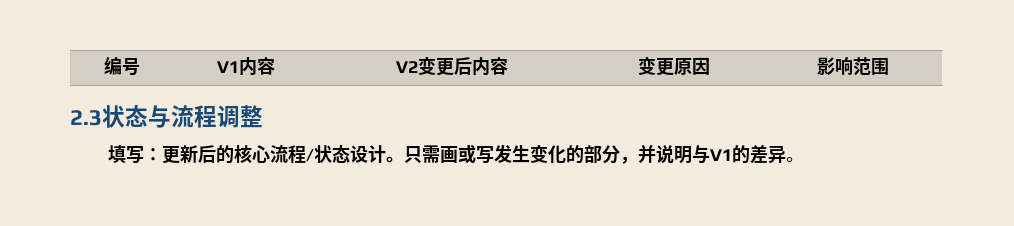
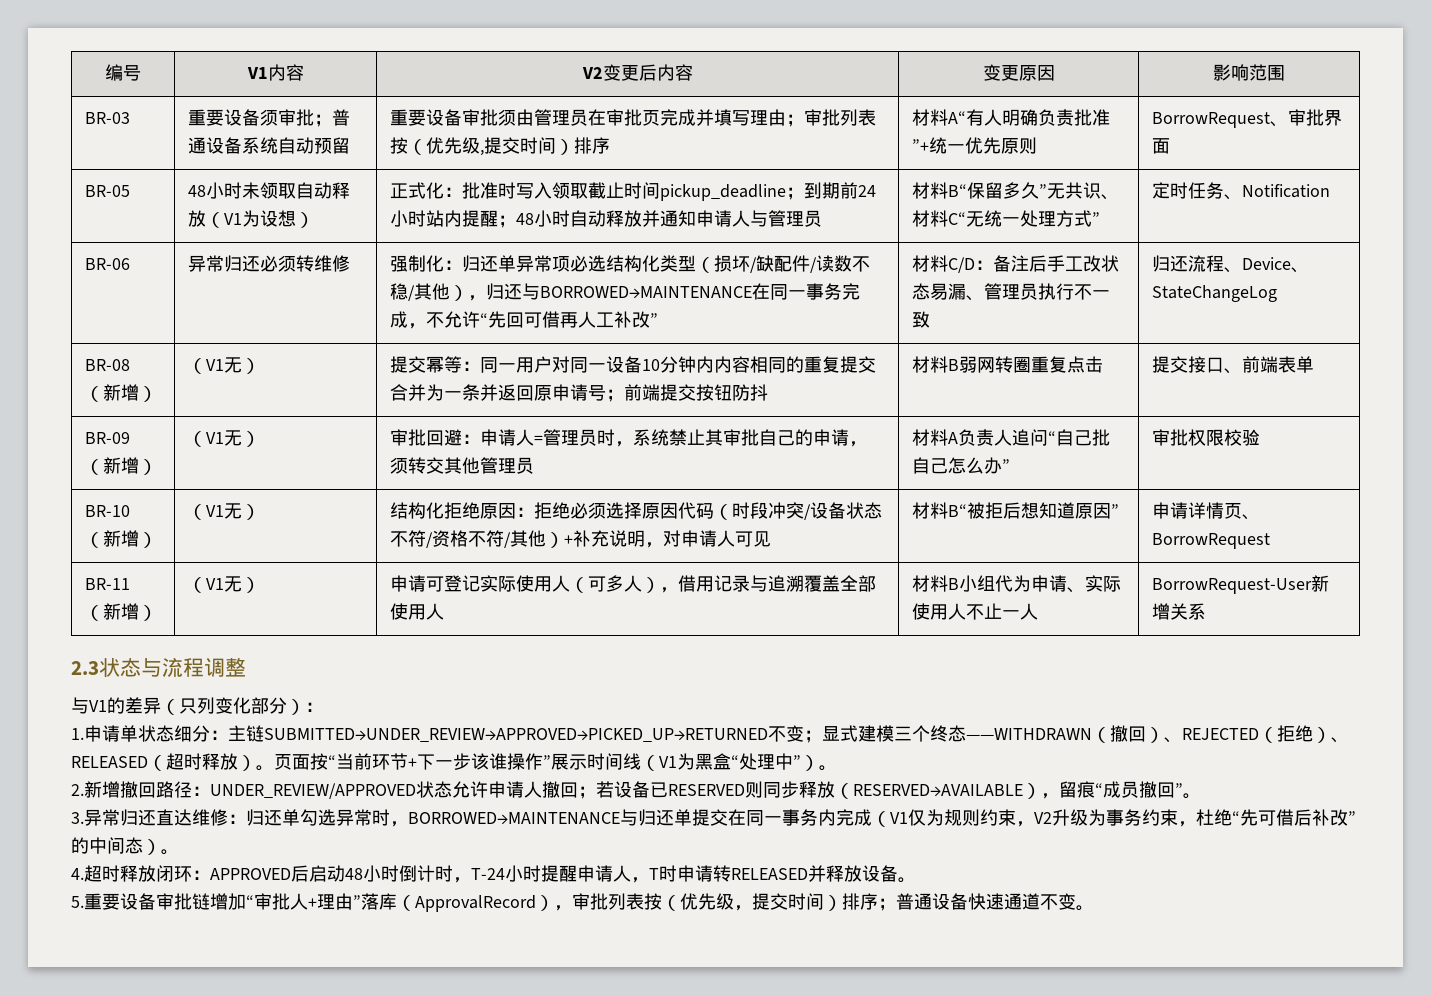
(889, 66) none -> [85,112,131,124] [188,109,351,127] [188,137,351,154] [390,109,877,127] [390,137,611,156] [912,109,1111,126] [912,137,1038,154] [1152,109,1343,128] [1152,138,1171,154] [85,185,131,197] [188,182,351,199] [188,210,315,228] [390,182,877,201] [390,210,823,228] [912,182,1120,200] [912,210,1101,227] [1152,182,1331,200] [85,258,131,270] [188,255,351,272] [390,255,871,273] [390,283,861,301] [390,311,659,329] [912,255,1120,273] [912,283,1111,301] [912,311,931,328] [1152,255,1310,273] [1152,285,1278,302] [85,359,131,371] [85,384,158,402] [188,357,261,374] [390,356,877,373] [390,384,769,402] [912,356,1104,373] [1152,356,1315,374] [85,432,131,444] [85,457,158,475] [188,430,261,447] [390,429,868,447] [390,457,535,474] [912,429,1111,446] [912,457,1011,474] [1152,429,1261,446] [85,505,131,517] [85,530,158,548] [188,503,261,520] [390,502,883,520] [390,530,772,548] [912,502,1120,519] [1152,502,1261,520] [1152,533,1271,549] [85,578,131,590] [85,603,158,621] [188,576,261,593] [390,575,877,593] [390,603,445,620] [912,575,1122,593] [912,603,1039,620] [1152,575,1330,594] [1152,603,1207,620] // BR-03 | 重要设备须审批；普通设备系统自动预留 | 重要设备审批须由管理员在审批页完成并填写理由；审批列表按（优先级,提交时间）排序 | 材料A“有人明确负责批准”+统一优先原则 | BorrowRequest、审批界面 // BR-05 | 48小时未领取自动释放（V1为设想） | 正式化：批准时写入领取截止时间pickup_deadline；到期前24小时站内提醒；48小时自动释放并通知申请人与管理员 | 材料B“保留多久”无共识、材料C“无统一处理方式” | 定时任务、Notification // BR-06 | 异常归还必须转维修 | 强制化：归还单异常项必选结构化类型（损坏/缺配件/读数不稳/其他），归还与BORROWED→MAINTENANCE在同一事务完成，不允许“先回可借再人工补改” | 材料C/D：备注后手工改状态易漏、管理员执行不一致 | 归还流程、Device、StateChangeLog // BR-08（新增） | （V1无） | 提交幂等：同一用户对同一设备10分钟内内容相同的重复提交合并为一条并返回原申请号；前端提交按钮防抖 | 材料B弱网转圈重复点击 | 提交接口、前端表单 // BR-09（新增） | （V1无） | 审批回避：申请人=管理员时，系统禁止其审批自己的申请，须转交其他管理员 | 材料A负责人追问“自己批自己怎么办” | 审批权限校验 // BR-10（新增） | （V1无） | 结构化拒绝原因：拒绝必须选择原因代码（时段冲突/设备状态不符/资格不符/其他）+补充说明，对申请人可见 | 材料B“被拒后想知道原因” | 申请详情页、BorrowRequest // BR-11（新增） | （V1无） | 申请可登记实际使用人（可多人），借用记录与追溯覆盖全部使用人 | 材料B小组代为申请、实际使用人不止一人 | BorrowRequest-User新增关系
[107,144,786,164] 填写：更新后的核心流程/状态设计。只需画或写发生变化的部分，并说明与V1的差异 -> [71,697,323,715] [71,725,1349,743] [71,753,837,771] [71,781,1201,799] [71,809,1356,827] [71,837,179,855] [71,865,916,883] [71,893,1076,912] 与V1的差异（只列变化部分）： // 1.申请单状态细分：主链SUBMITTED→UNDER_REVIEW→APPROVED→PICKED_UP→RETURNED不变；显式建模三个终态——WITHDRAWN（撤回）、REJECTED（拒绝）、RELEASED（超时释放）。页面按“当前环节+下一步该谁操作”展示时间线（V1为黑盒“处理中”）。 // 2.新增撤回路径：UNDER_REVIEW/APPROVED状态允许申请人撤回；若设备已RESERVED则同步释放（RESERVED→AVAILABLE），留痕“成员撤回”。 // 3.异常归还直达维修：归还单勾选异常时，BORROWED→MAINTENANCE与归还单提交在同一事务内完成（V1仅为规则约束，V2升级为事务约束，杜绝“先可借后补改”的中间态）。 // 4.超时释放闭环：APPROVED后启动48小时倒计时，T-24小时提醒申请人，T时申请转RELEASED并释放设备。 // 5.重要设备审批链增加“审批人+理由”落库（ApprovalRecord），审批列表按（优先级，提交时间）排序；普通设备快速通道不变

